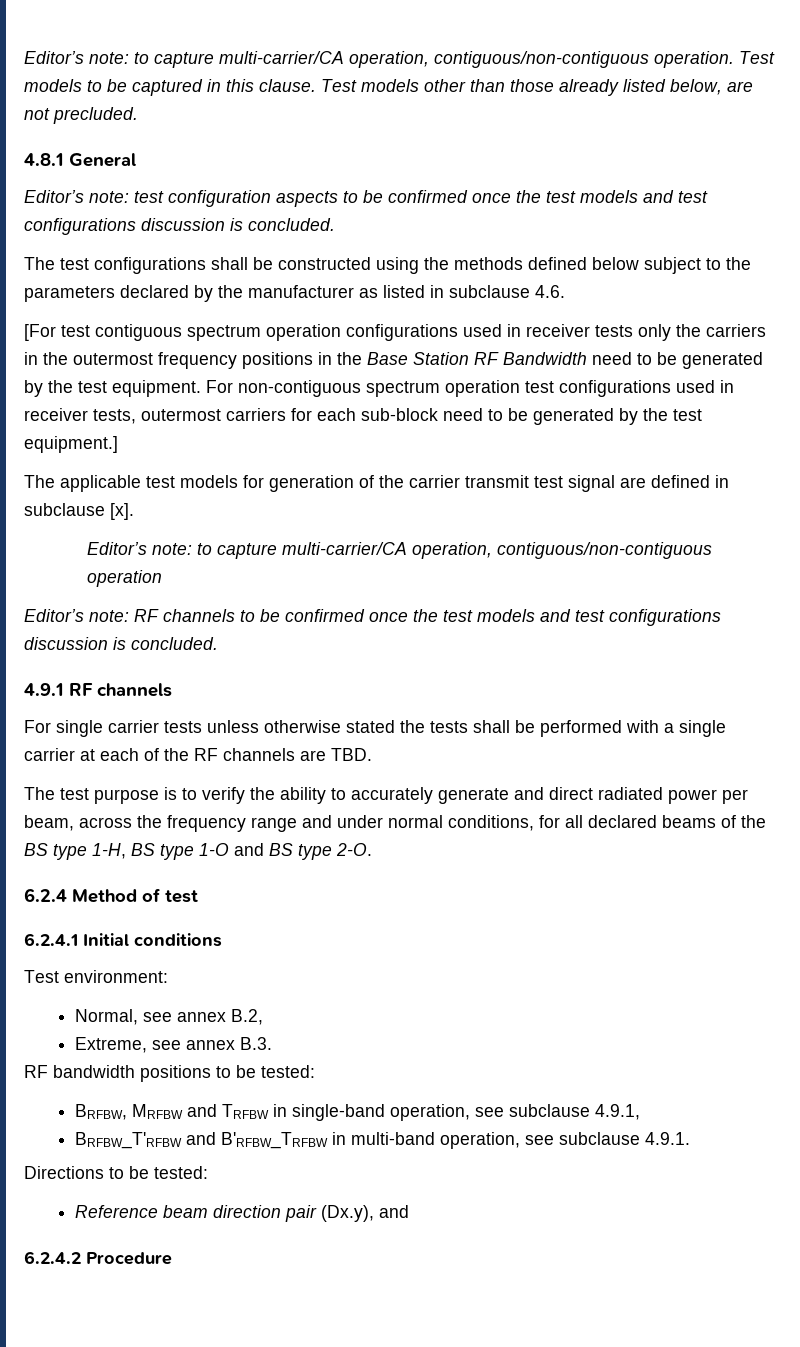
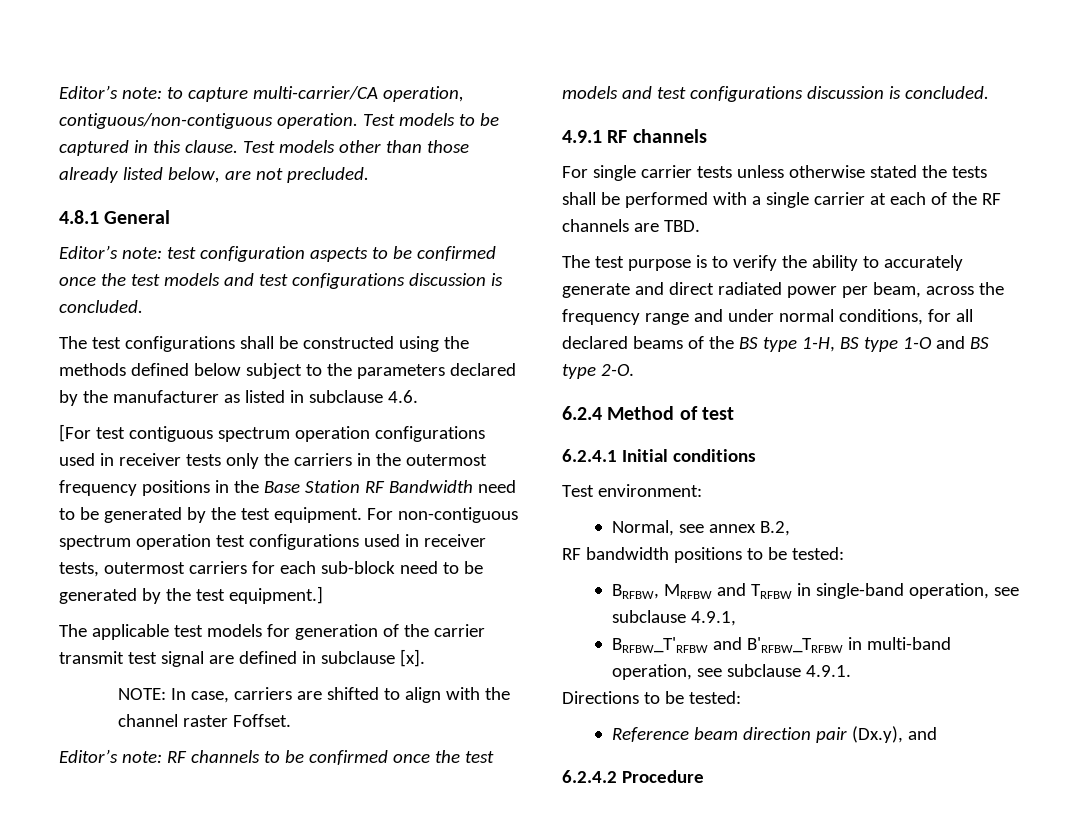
[87,542,713,559] [87,570,163,587] Editor’s note: to capture multi-carrier/CA operation, contiguous/non-contiguous operation -> [118,687,511,703] [118,714,292,727] NOTE: In case, carriers are shifted to align with the channel raster Foffset.
[74,1037,272,1053] // Extreme, see annex B.3. -> (790, 528) none

